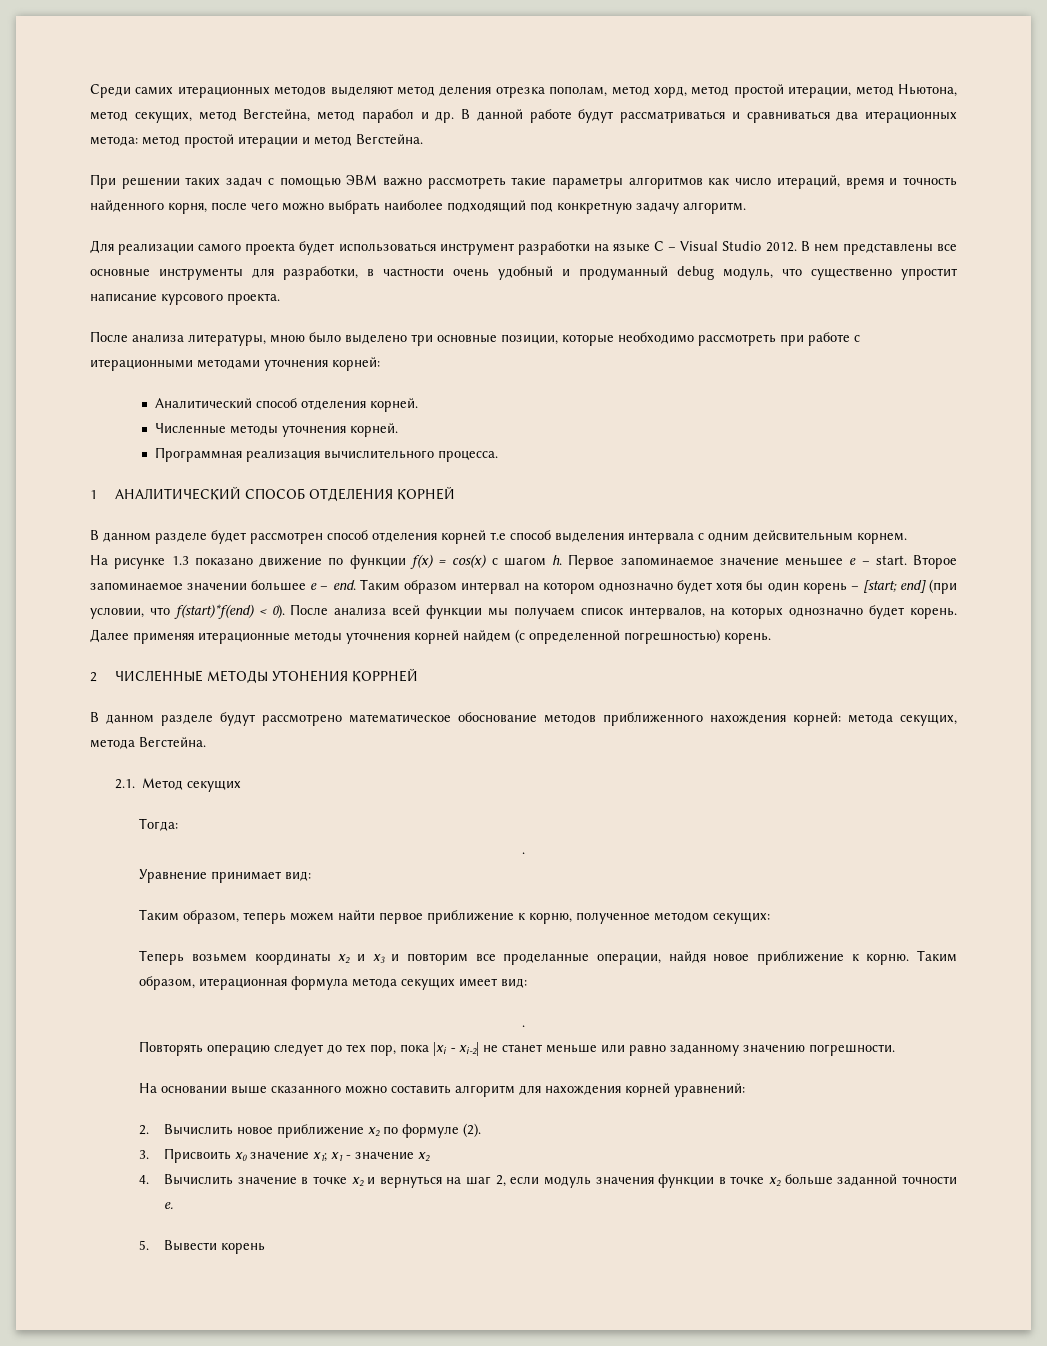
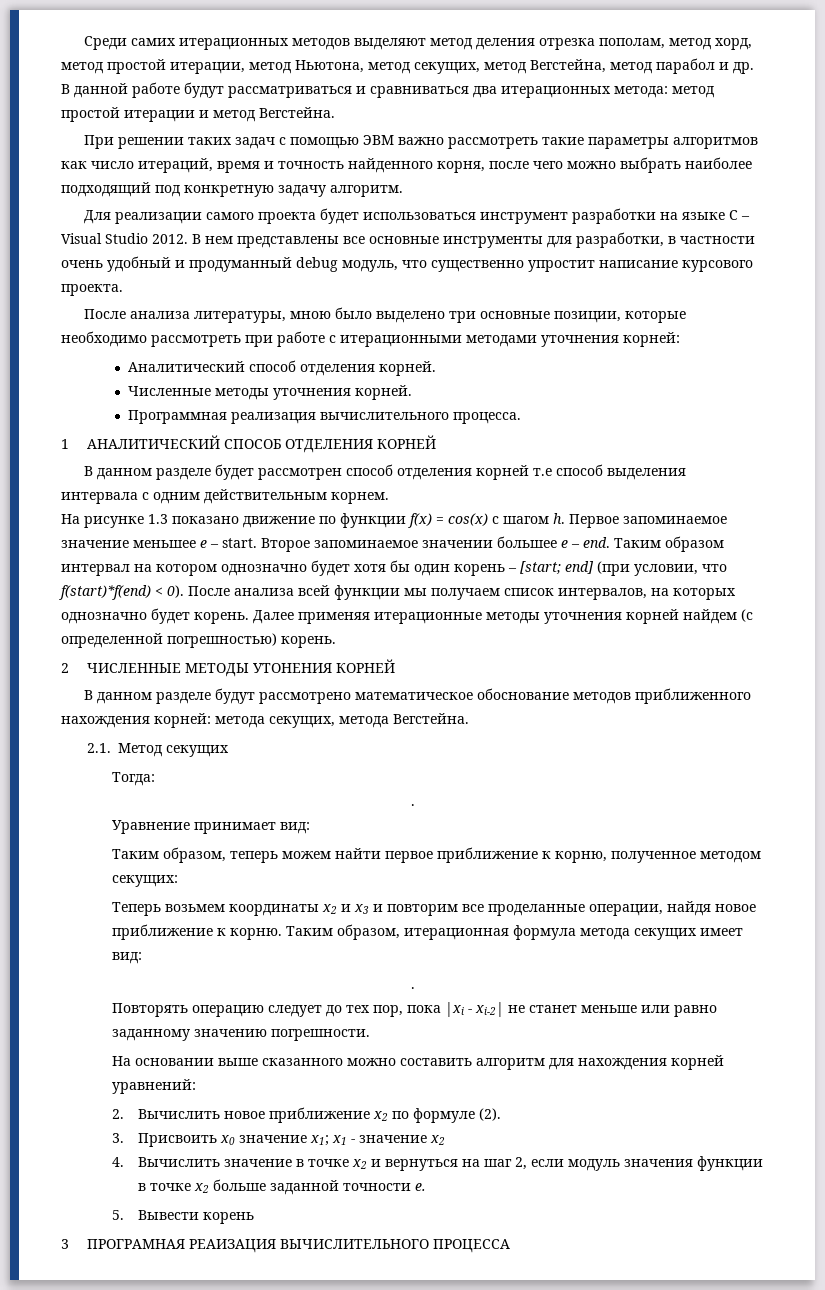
[753,530,853,542] дейсвительным -> [204,489,327,504] действительным
[351,668,418,682] КОРРНЕЙ -> [335,659,395,673] КОРНЕЙ
(265, 1248) none -> [61,1239,510,1253] // 3 ПРОГРАМНАЯ РЕАИЗАЦИЯ ВЫЧИСЛИТЕЛЬНОГО ПРОЦЕССА

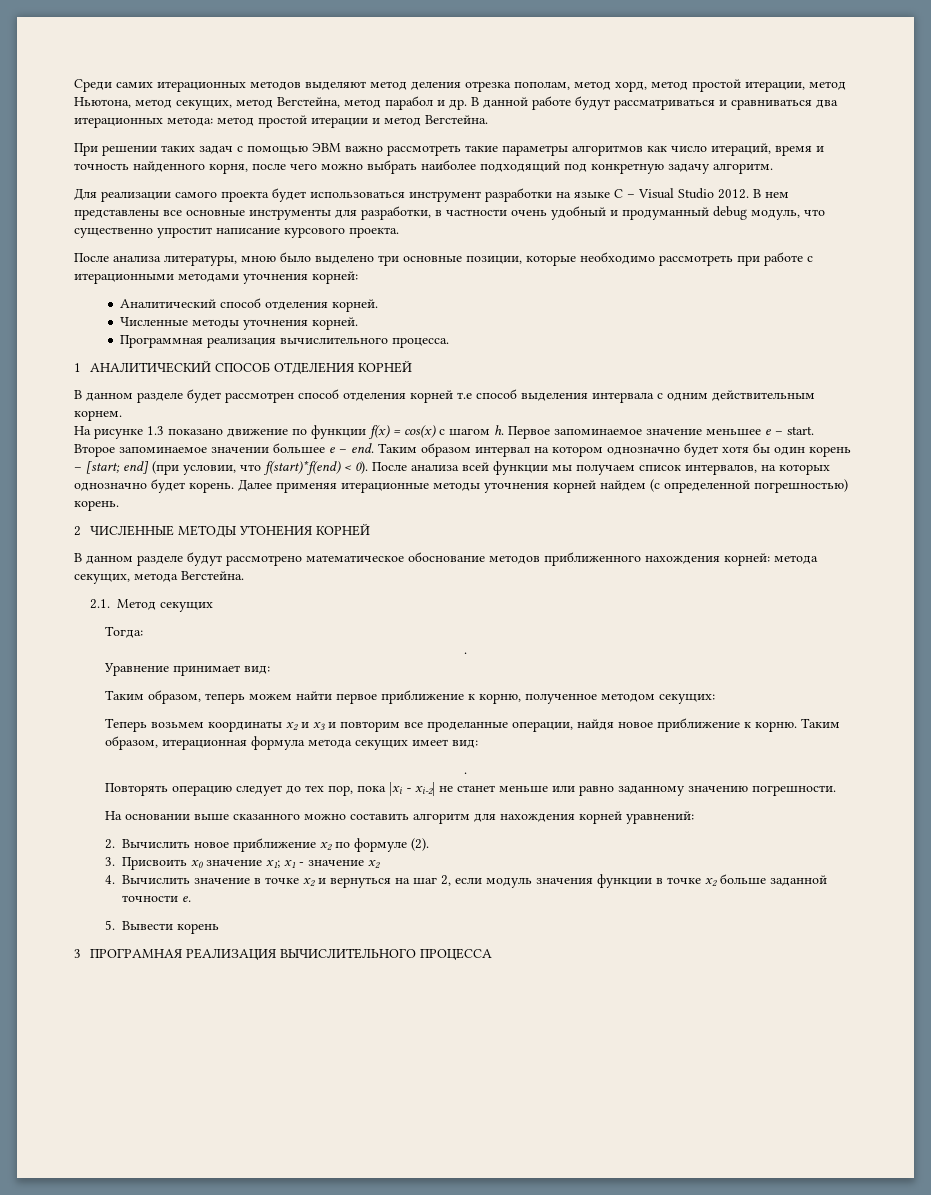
[188,1239,276,1253] РЕАИЗАЦИЯ -> [185,948,276,961] РЕАЛИЗАЦИЯ

